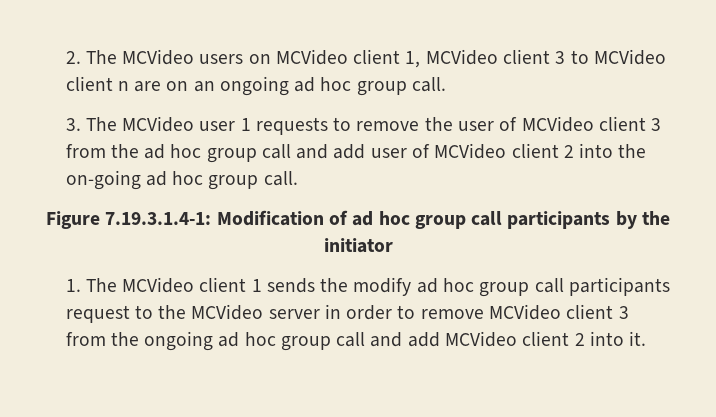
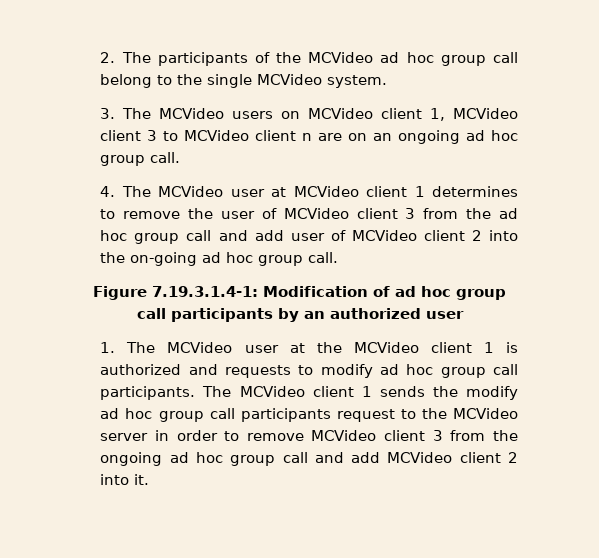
(117, 57) none -> [157,52,518,66] [100,74,388,88] [100,108,152,119] participants of the MCVideo ad hoc group call belong to the single MCVideo system. // 3. The
[65,116,328,135] 3. The MCVideo user 1 requests -> [100,186,518,197] 4. The MCVideo user at MCVideo client 1 determines
[641,211,670,225] [323,238,393,253] the initiator -> [303,308,464,319] an authorized user
(195, 285) none -> [244,342,518,353] [100,364,518,378] [100,386,305,400] user at the MCVideo client 1 is authorized and requests to modify ad hoc group call participants. The MCVideo

